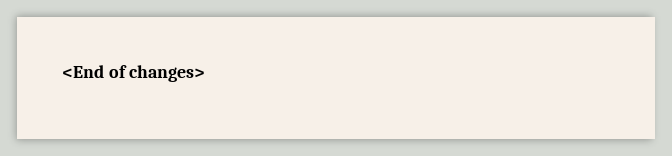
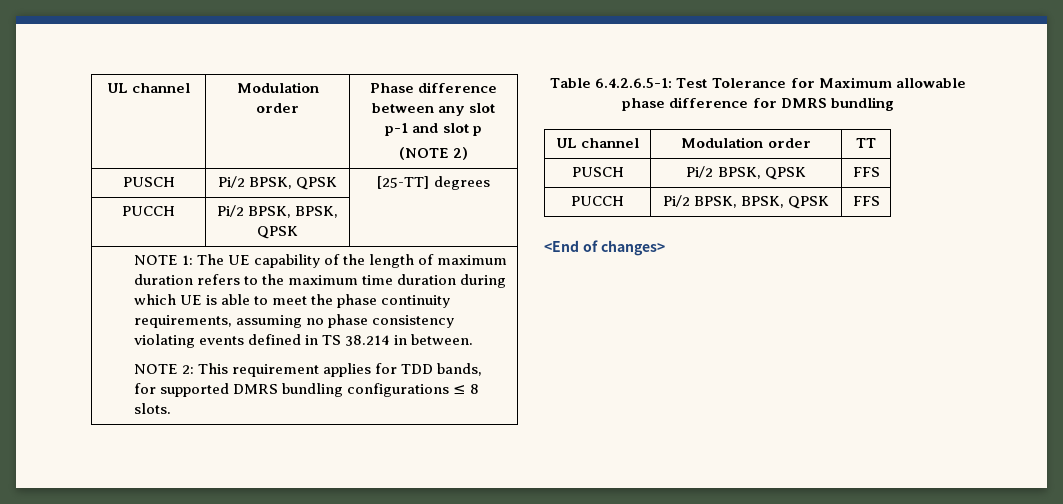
(62, 71) none -> [106,83,191,93] [236,82,319,93] [256,103,299,113] [369,82,498,93] [371,103,496,116] [385,123,482,136] [399,147,468,160] [122,177,175,187] [217,176,338,190] [377,176,490,190] [122,206,175,216] [216,205,339,218] [257,226,298,239] [133,254,508,268] [133,274,506,288] [133,294,451,308] [133,314,454,328] [133,334,473,348] [133,363,482,377] [133,383,479,397] [133,403,171,414] [550,77,966,88] [622,97,894,111] [555,138,640,148] [681,137,811,148] [856,138,876,148] [571,167,624,177] [686,166,806,180] [852,167,880,177] [571,196,624,206] [662,195,830,209] [852,196,880,206] UL channel | Modulation order | Phase difference between any slot p-1 and slot p // (NOTE 2) // PUSCH | Pi/2 BPSK, QPSK | [25-TT] degrees // PUCCH | Pi/2 BPSK, BPSK, QPSK | // NOTE 1: The UE capability of the length of maximum duration refers to the maximum time duration during which UE is able to meet the phase continuity requirements, assuming no phase consistency violating events defined in TS 38.214 in between. // NOTE 2: This requirement applies for TDD bands, for supported DMRS bundling configurations ≤ 8 slots. // Table 6.4.2.6.5-1: Test Tolerance for Maximum allowable phase difference for DMRS bundling // UL channel | Modulation order | TT // PUSCH | Pi/2 BPSK, QPSK | FFS // PUCCH | Pi/2 BPSK, BPSK, QPSK | FFS //

